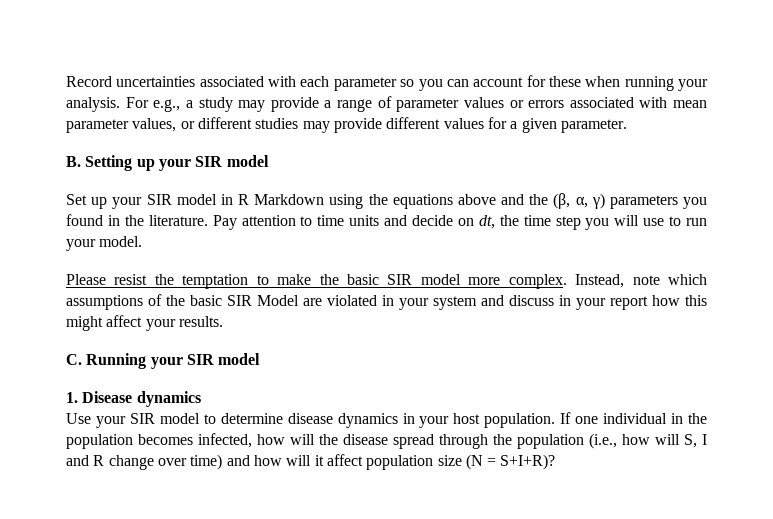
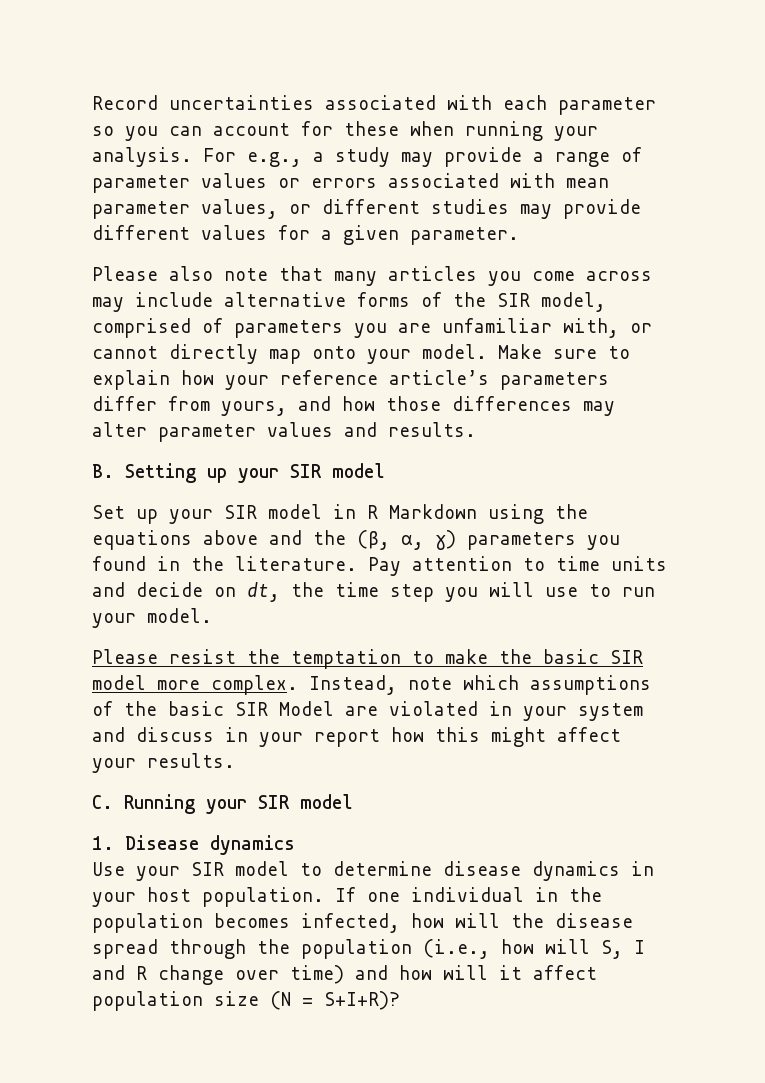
(627, 126) none -> [92,266,652,286] [92,292,606,312] [92,318,652,338] [92,344,630,364] [92,370,609,390] [92,396,615,416] [92,422,476,442] // Please also note that many articles you come across may include alternative forms of the SIR model, comprised of parameters you are unfamiliar with, or cannot directly map onto your model. Make sure to explain how your reference article’s parameters differ from yours, and how those differences may alter parameter values and results.

